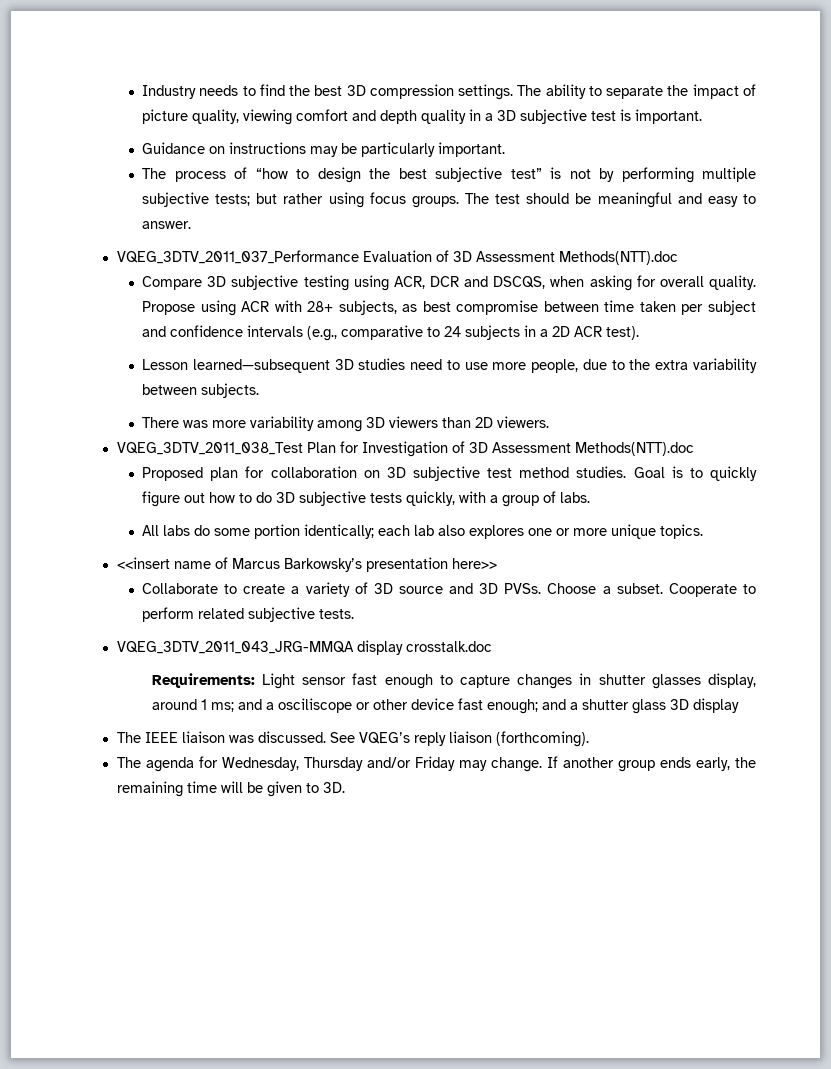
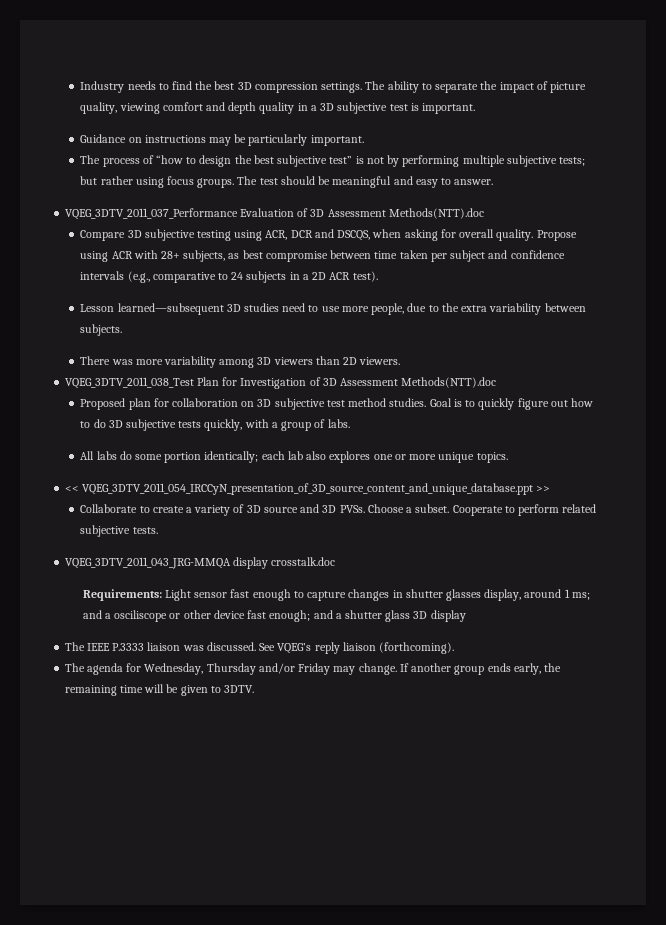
[116,557,497,572] <<insert name of Marcus Barkowsky’s presentation here>> -> [64,483,551,495] << VQEG_3DTV_2011_054_IRCCyN_presentation_of_3D_source_content_and_unique_database.ppt >>
(178, 737) none -> [112,643,145,651] P.3333
[322,782,345,793] 3D. -> [224,685,255,693] 3DTV.

